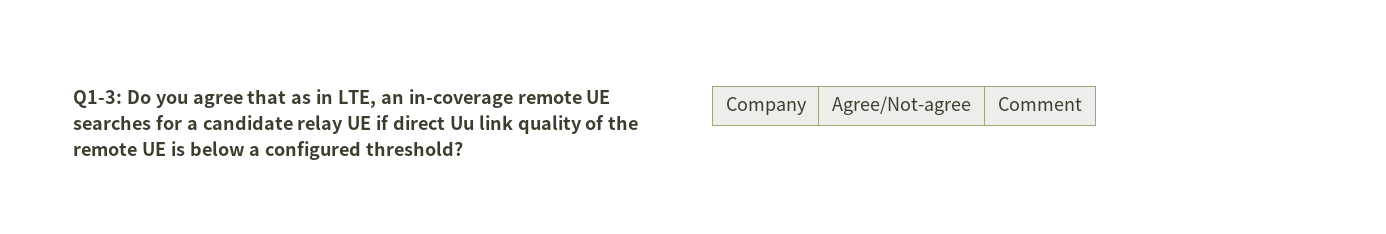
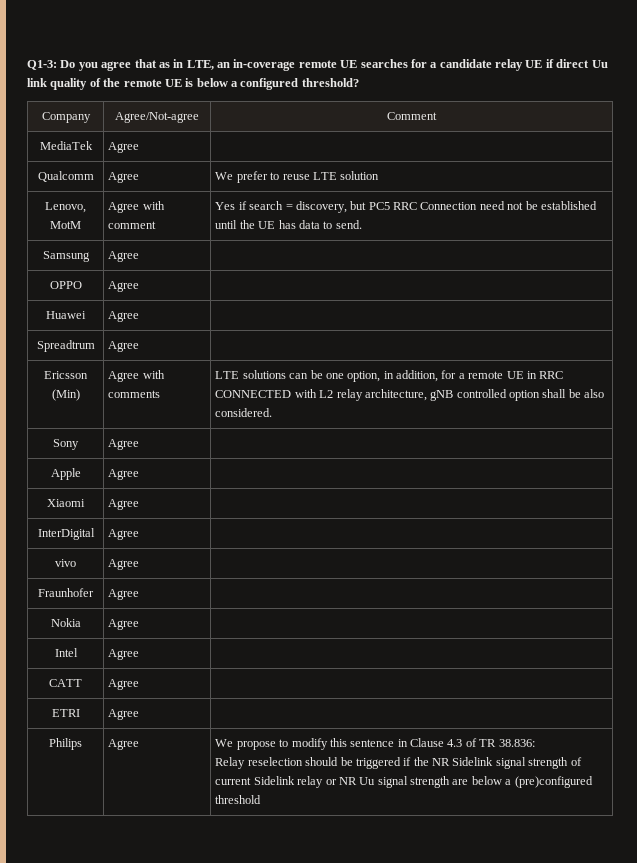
(1082, 104) none -> [39,141,93,150] [108,142,140,153] [37,171,94,182] [108,172,140,183] [215,171,380,183] [45,202,86,213] [50,221,81,229] [108,201,165,213] [108,221,157,229] [215,201,597,213] [215,220,362,229] [42,251,90,262] [108,251,140,262] [49,281,82,289] [108,281,140,292] [46,311,86,319] [108,311,140,322] [36,340,95,352] [108,341,140,352] [44,371,88,379] [51,389,80,401] [108,370,165,382] [108,390,161,398] [215,370,564,382] [215,389,605,401] [215,408,273,417] [53,439,79,450] [108,439,140,450] [50,468,81,480] [108,469,140,480] [47,499,85,507] [108,499,140,510] [37,528,95,540] [108,529,140,540] [55,559,76,567] [108,559,140,570] [38,588,94,597] [108,589,140,600] [50,618,81,627] [108,619,140,630] [54,648,78,657] [108,649,140,660] [49,679,82,687] [108,679,140,690] [51,709,80,717] [108,709,140,720] [49,738,82,750] [108,739,140,750] [215,738,535,750] [215,757,582,769] [215,776,593,788] [215,795,262,804] // MediaTek | Agree | // Qualcomm | Agree | We prefer to reuse LTE solution // Lenovo, MotM | Agree with comment | Yes if search = discovery, but PC5 RRC Connection need not be established until the UE has data to send. // Samsung | Agree | // OPPO | Agree | // Huawei | Agree | // Spreadtrum | Agree | // Ericsson (Min) | Agree with comments | LTE solutions can be one option, in addition, for a remote UE in RRC CONNECTED with L2 relay architecture, gNB controlled option shall be also considered. // Sony | Agree | // Apple | Agree | // Xiaomi | Agree | // InterDigital | Agree | // vivo | Agree | // Fraunhofer | Agree | // Nokia | Agree | // Intel | Agree | // CATT | Agree | // ETRI | Agree | // Philips | Agree | We propose to modify this sentence in Clause 4.3 of TR 38.836: // Relay reselection should be triggered if the NR Sidelink signal strength of current Sidelink relay or NR Uu signal strength are below a (pre)configured threshold

